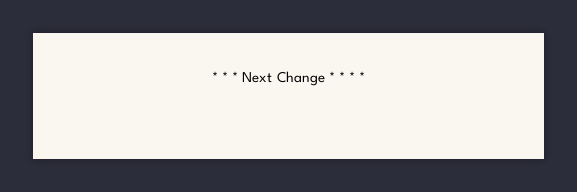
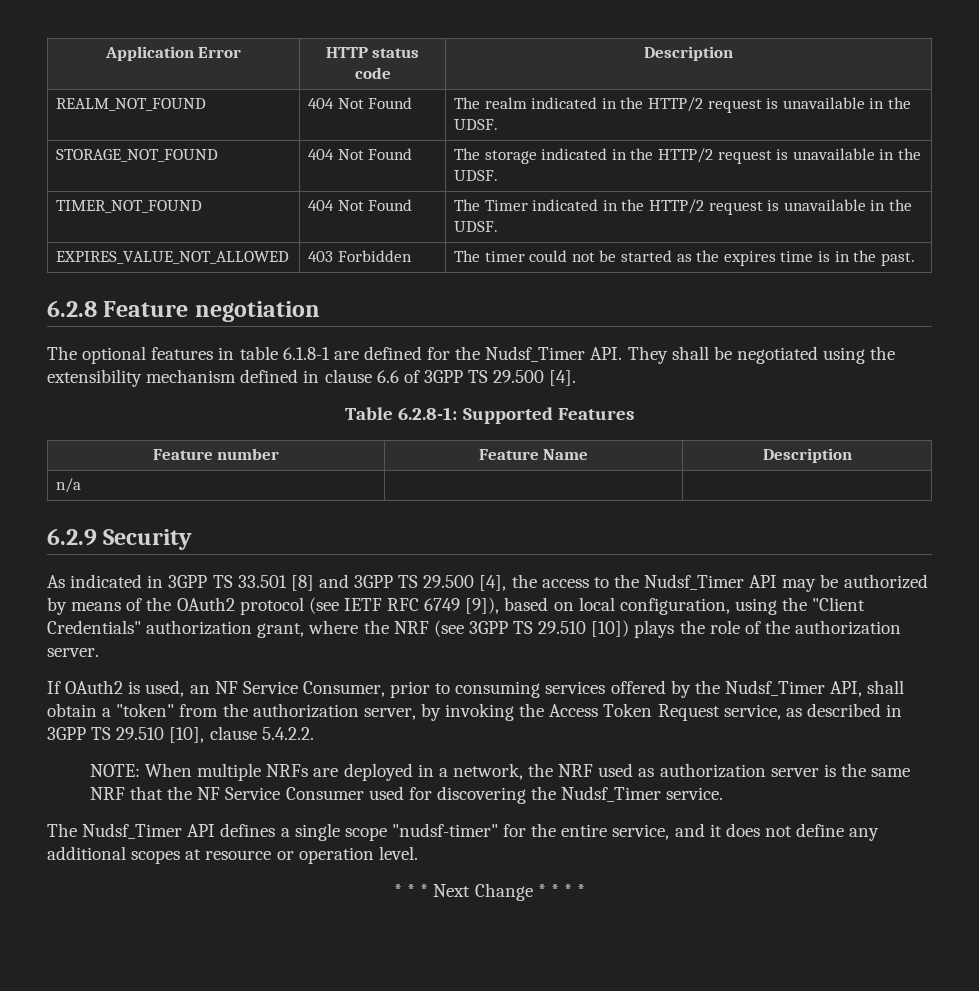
(212, 76) none -> [104,46,242,61] [325,47,420,58] [354,67,391,79] [643,46,733,61] [56,98,207,111] [308,97,413,109] [454,97,911,113] [454,119,499,130] [56,149,219,162] [308,148,413,160] [454,148,921,164] [454,170,499,181] [56,200,203,213] [308,199,413,211] [454,199,912,215] [454,221,499,232] [56,251,290,264] [308,250,412,262] [454,250,915,266] [47,300,320,322] [47,346,896,364] [47,369,577,387] [345,407,634,424] [152,448,280,460] [478,449,589,460] [762,448,852,463] [56,478,82,493] [47,528,193,550] [47,574,928,592] [47,597,866,615] [47,620,902,638] [47,648,99,657] [47,680,905,698] [47,703,903,721] [47,726,314,743] [89,763,911,781] [89,786,724,804] [47,823,880,841] [47,846,418,864] Application Error | HTTP status code | Description // REALM_NOT_FOUND | 404 Not Found | The realm indicated in the HTTP/2 request is unavailable in the UDSF. // STORAGE_NOT_FOUND | 404 Not Found | The storage indicated in the HTTP/2 request is unavailable in the UDSF. // TIMER_NOT_FOUND | 404 Not Found | The Timer indicated in the HTTP/2 request is unavailable in the UDSF. // EXPIRES_VALUE_NOT_ALLOWED | 403 Forbidden | The timer could not be started as the expires time is in the past. // 6.2.8 Feature negotiation // The optional features in table 6.1.8-1 are defined for the Nudsf_Timer API. They shall be negotiated using the extensibility mechanism defined in clause 6.6 of 3GPP TS 29.500 [4]. // Table 6.2.8-1: Supported Features // Feature number | Feature Name | Description // n/a | | // 6.2.9 Security // As indicated in 3GPP TS 33.501 [8] and 3GPP TS 29.500 [4], the access to the Nudsf_Timer API may be authorized by means of the OAuth2 protocol (see IETF RFC 6749 [9]), based on local configuration, using the "Client Credentials" authorization grant, where the NRF (see 3GPP TS 29.510 [10]) plays the role of the authorization server. // If OAuth2 is used, an NF Service Consumer, prior to consuming services offered by the Nudsf_Timer API, shall obtain a "token" from the authorization server, by invoking the Access Token Request service, as described in 3GPP TS 29.510 [10], clause 5.4.2.2. // NOTE: When multiple NRFs are deployed in a network, the NRF used as authorization server is the same NRF that the NF Service Consumer used for discovering the Nudsf_Timer service. // The Nudsf_Timer API defines a single scope "nudsf-timer" for the entire service, and it does not define any additional scopes at resource or operation level. //

